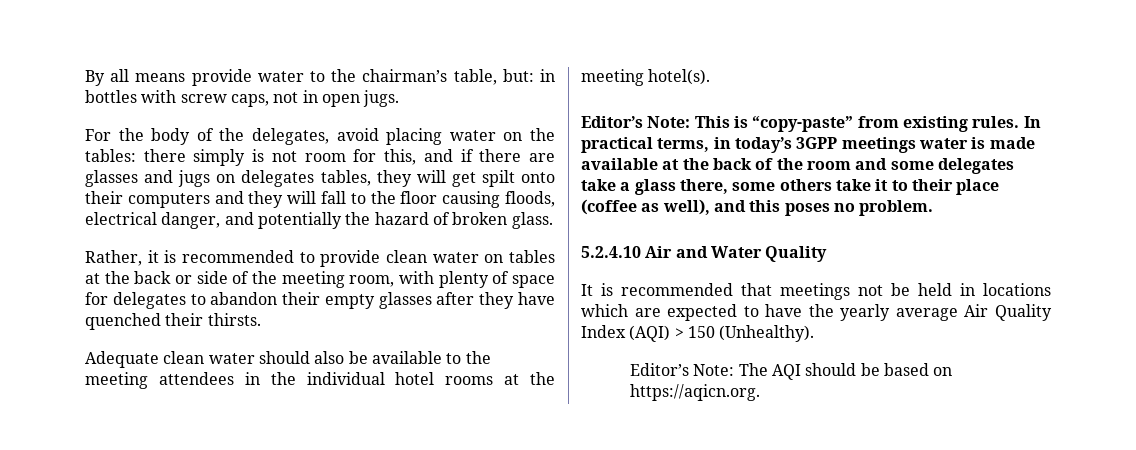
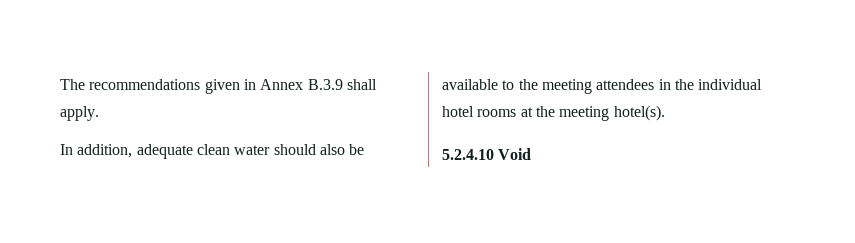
[85,69,555,86] [85,90,400,107] [85,128,556,145] [85,149,556,166] [85,170,556,187] [85,191,556,208] [85,212,553,229] [85,250,555,267] [85,271,555,288] [85,292,555,309] [85,313,261,330] [85,351,159,368] By all means provide water to the chairman’s table, but: in bottles with screw caps, not in open jugs. // For the body of the delegates, avoid placing water on the tables: there simply is not room for this, and if there are glasses and jugs on delegates tables, they will get spilt onto their computers and they will fall to the floor causing floods, electrical danger, and potentially the hazard of broken glass. // Rather, it is recommended to provide clean water on tables at the back or side of the meeting room, with plenty of space for delegates to abandon their empty glasses after they have quenched their thirsts. // Adequate -> [60,79,377,94] [60,106,99,121] [60,144,193,159] The recommendations given in Annex B.3.9 shall apply. // In addition, adequate
[581,115,1041,132] [581,137,1035,153] [581,158,1014,174] [581,179,1000,195] [581,199,934,216] [581,246,828,262] [581,283,1051,300] [581,304,1052,321] [581,325,815,342] [629,363,953,380] [629,384,760,401] Editor’s Note: This is “copy-paste” from existing rules. In practical terms, in today’s 3GPP meetings water is made available at the back of the room and some delegates take a glass there, some others take it to their place (coffee as well), and this poses no problem. // 5.2.4.10 Air and Water Quality // It is recommended that meetings not be held in locations which are expected to have the yearly average Air Quality Index (AQI) > 150 (Unhealthy). // Editor’s Note: The AQI should be based on https://aqicn.org. -> [442,148,532,160] 5.2.4.10 Void

